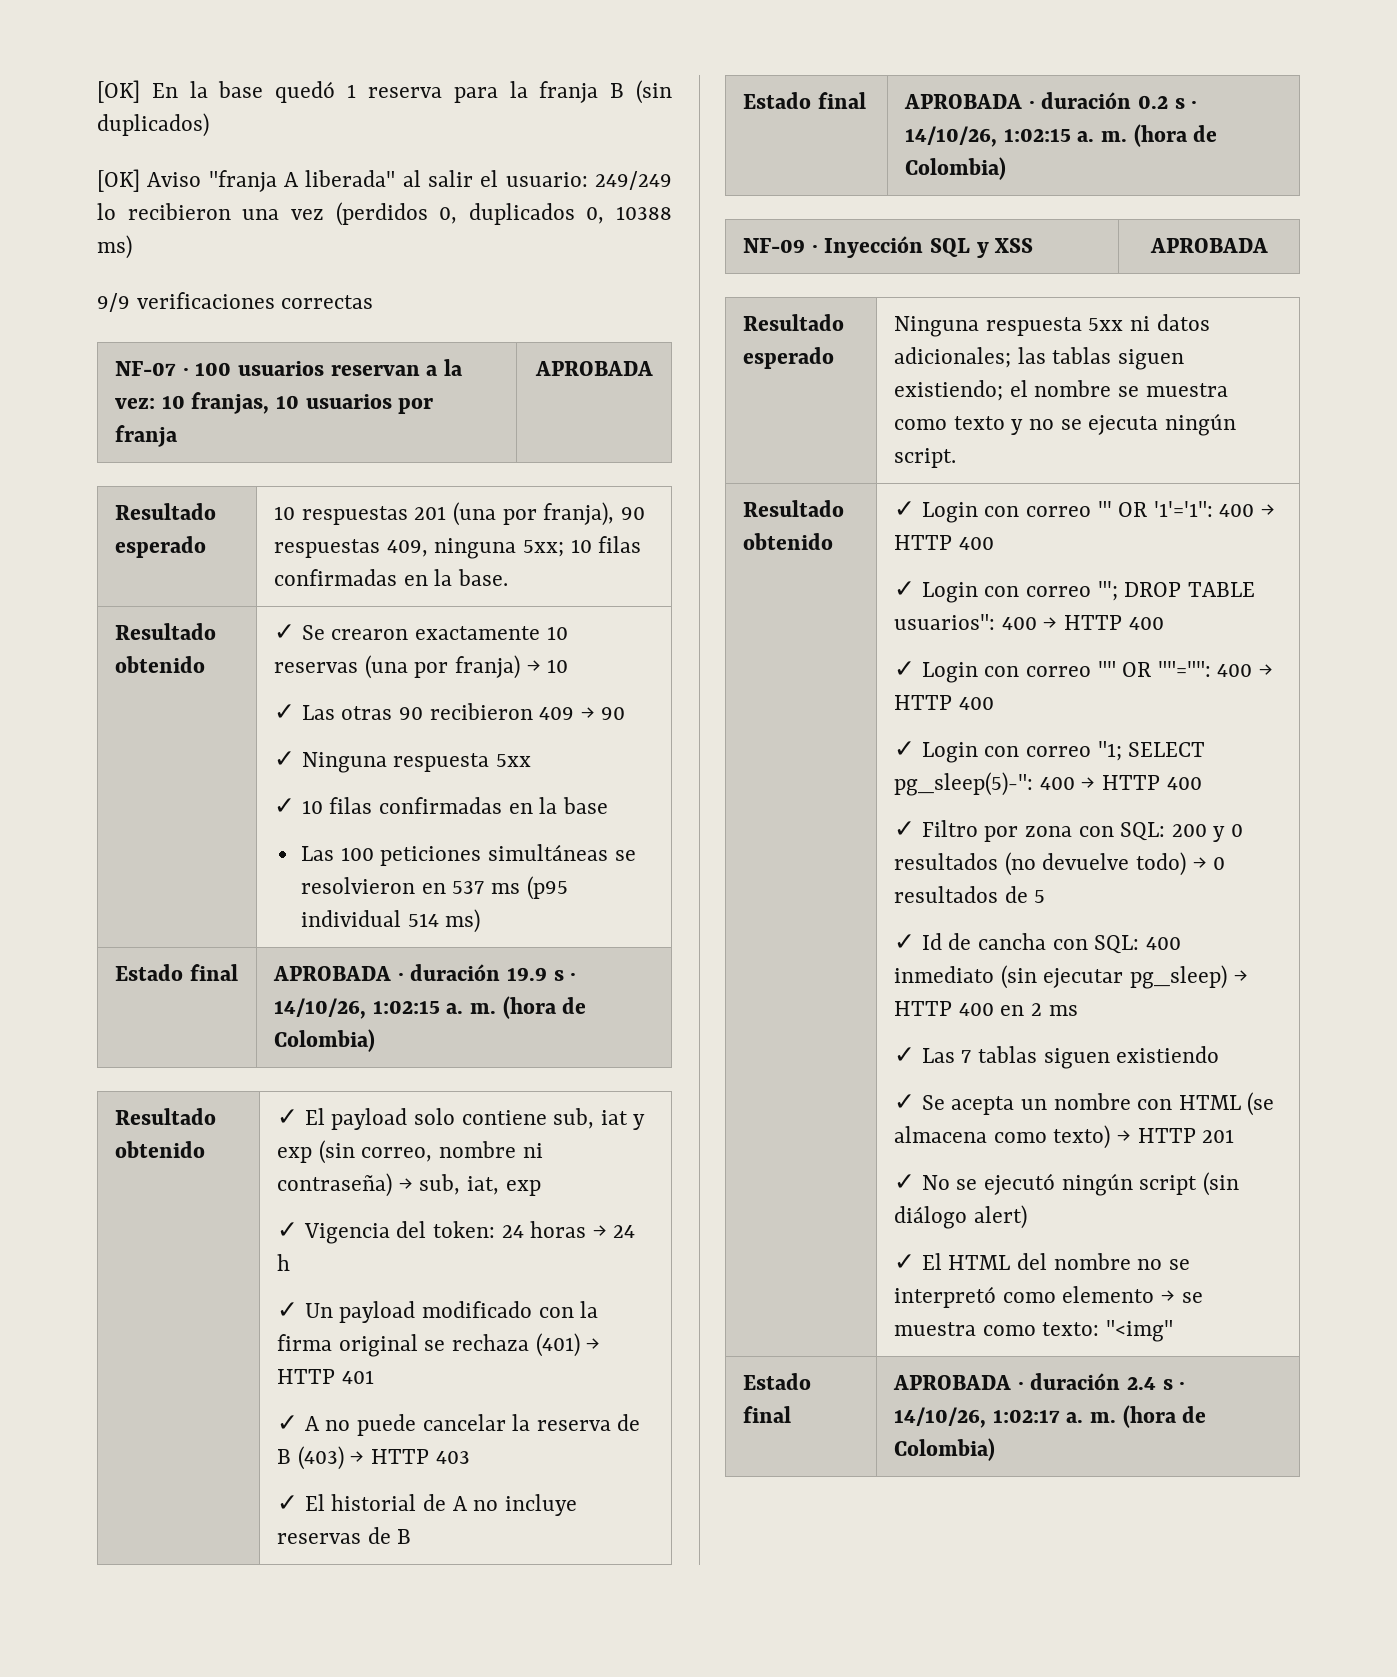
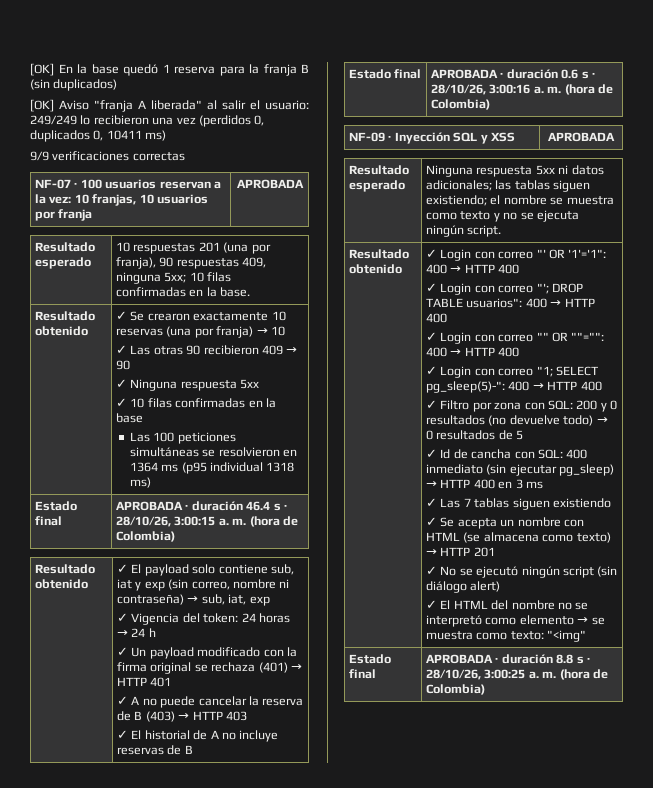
[616,206,672,220] 10388 -> [106,130,142,140] 10411
[452,881,485,894] 537 -> [129,462,158,472] 1364
[407,913,439,927] 514 -> [266,462,295,472] 1318
[506,967,577,981] [274,998,440,1019] 19.9 s · 14/10/26, 1:02:15 -> [246,501,287,511] [116,516,216,527] 46.4 s · 28/10/26, 3:00:15
[1137,95,1198,109] [905,126,1071,147] 0.2 s · 14/10/26, 1:02:15 -> [561,69,595,79] [431,84,531,95] 0.6 s · 28/10/26, 3:00:16
[1030,1003,1042,1016] 2 -> [515,479,523,489] 3
[1126,1377,1186,1390] [894,1407,1060,1428] 2.4 s · 14/10/26, 1:02:17 -> [556,654,590,664] [426,669,526,680] 8.8 s · 28/10/26, 3:00:25

